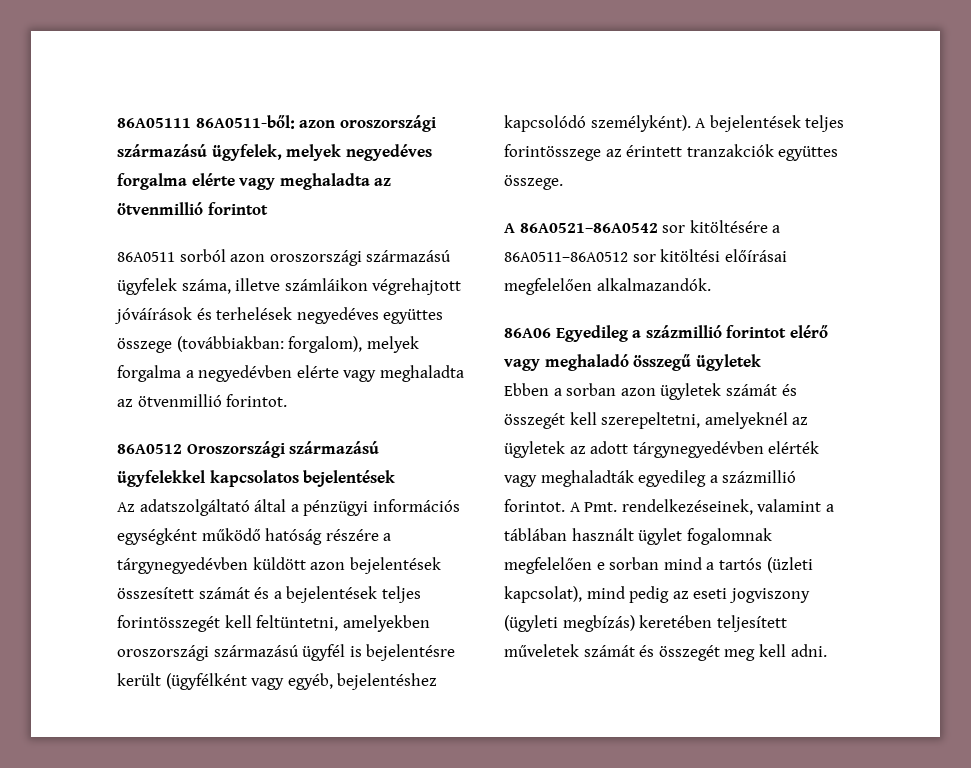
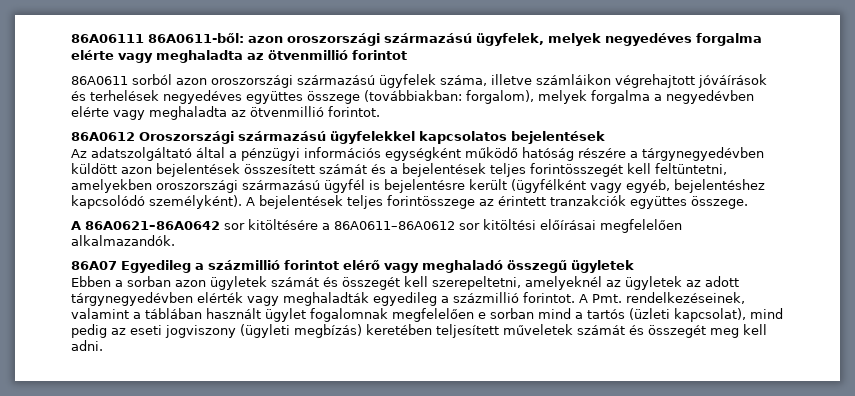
[117,115,295,129] 86A05111 86A0511-ből: -> [71,33,244,43] 86A06111 86A0611-ből:
[117,252,175,262] 86A0511 -> [71,76,128,85] 86A0611
[117,444,182,454] 86A0512 -> [71,132,135,141] 86A0612
[519,223,658,233] 86A0521–86A0542 -> [85,221,220,230] 86A0621–86A0642
[504,252,628,262] 86A0511–86A0512 -> [334,221,455,230] 86A0611–86A0612
[504,328,551,338] 86A06 -> [71,261,117,270] 86A07

